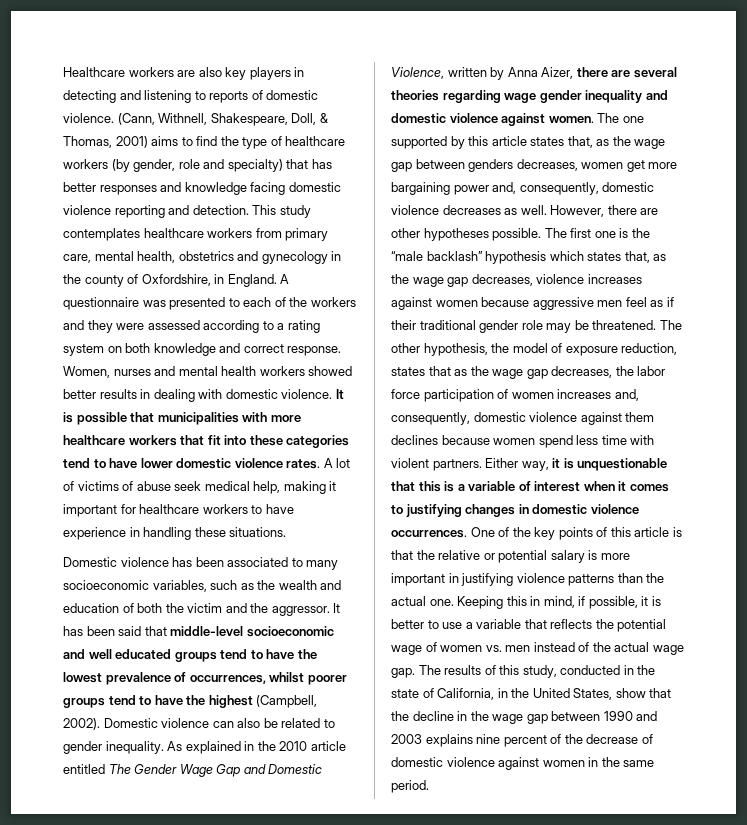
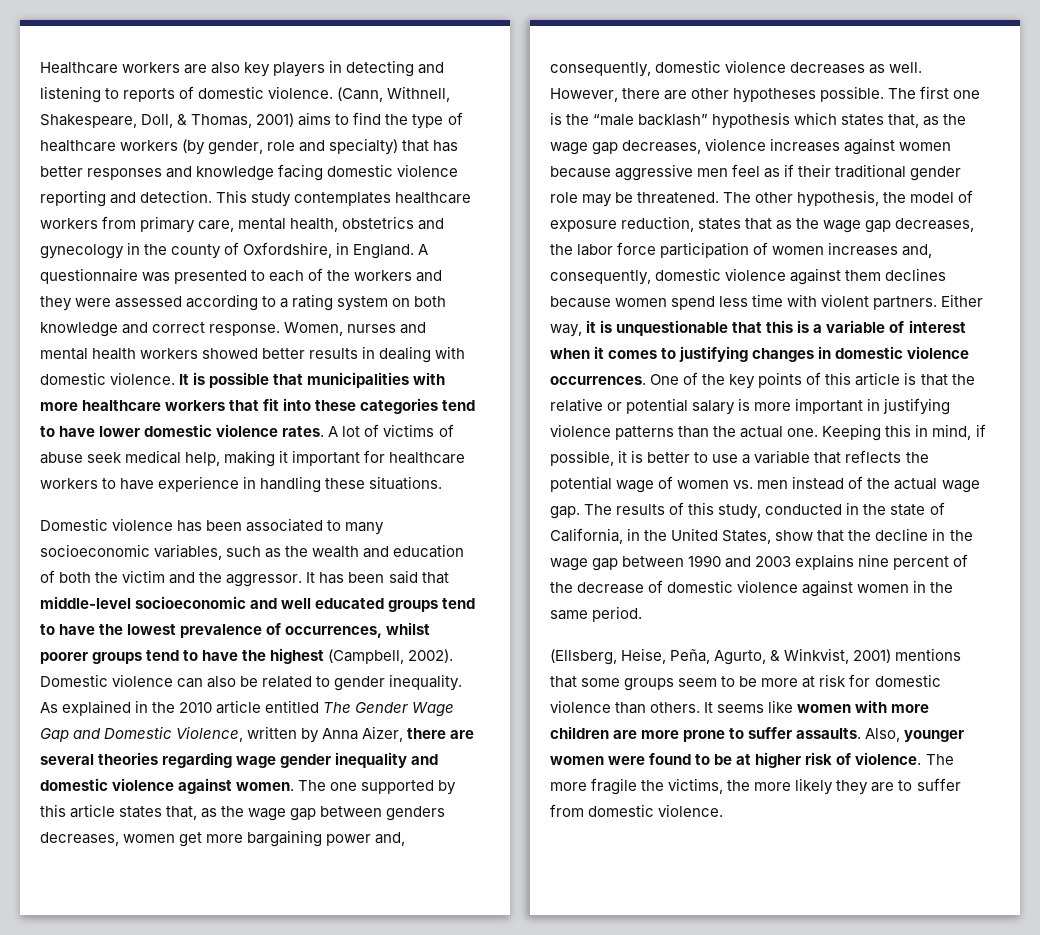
(429, 786) none -> [550,648,962,665] [550,674,941,691] [550,700,930,714] [550,726,965,742] [550,752,954,768] [550,778,961,795] [550,804,724,817] // (Ellsberg, Heise, Peña, Agurto, & Winkvist, 2001) mentions that some groups seem to be more at risk for domestic violence than others. It seems like women with more children are more prone to suffer assaults. Also, younger women were found to be at higher risk of violence. The more fragile the victims, the more likely they are to suffer from domestic violence.

